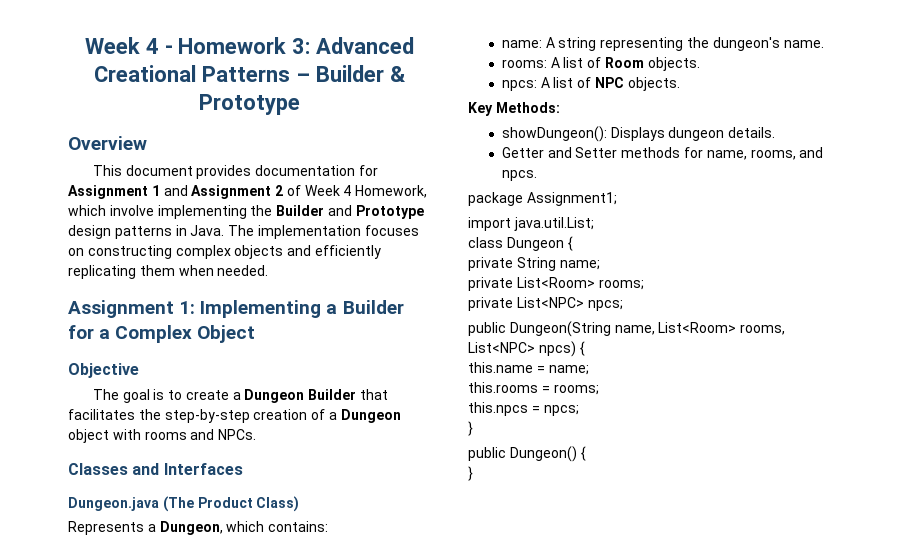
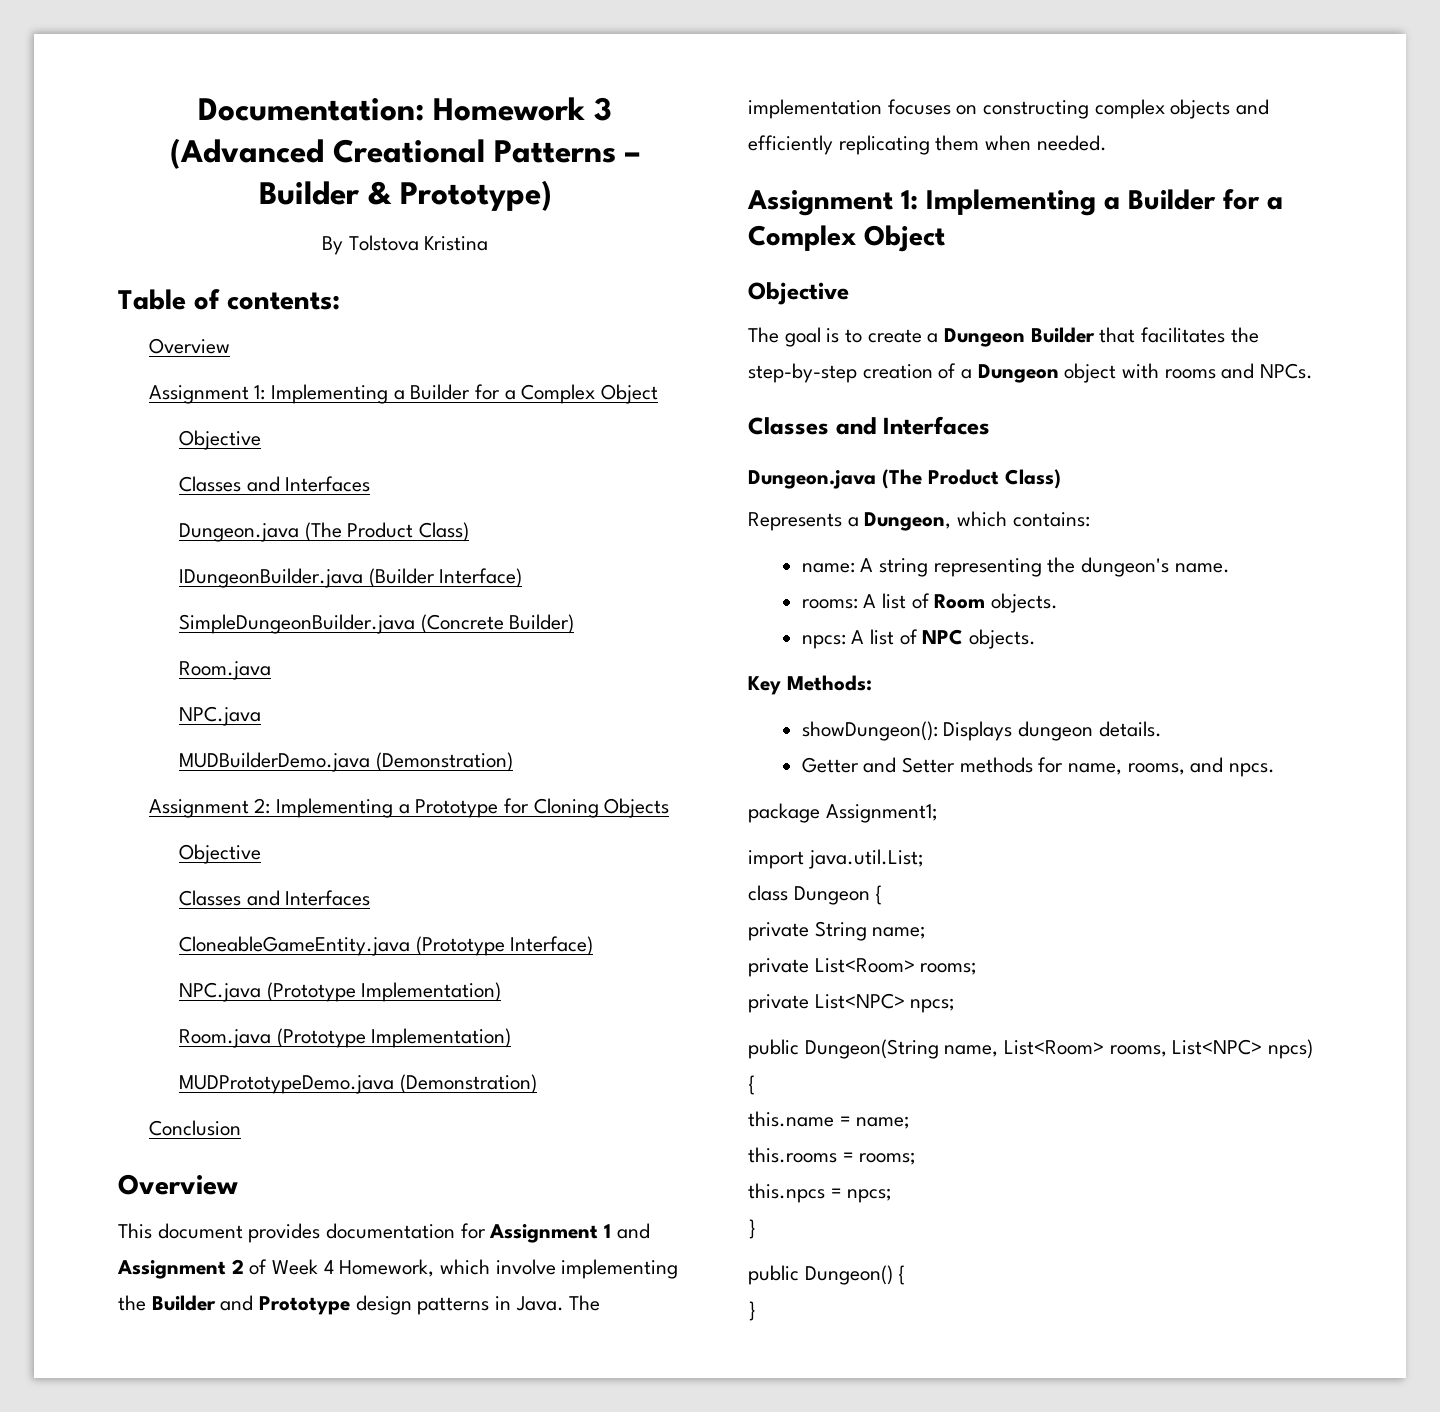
[84,37,415,54] Week 4 - Homework 3: Advanced -> [198,97,612,121] [170,138,324,169] Documentation: Homework 3 (Advanced
[199,94,300,115] Prototype -> [399,180,552,211] [321,235,489,255] [118,289,340,310] [148,338,230,354] [148,384,658,404] [179,430,262,450] [179,476,371,492] [179,522,470,542] [179,568,523,588] [179,614,575,634] [179,661,272,680] [179,706,262,726] [179,752,513,772] [148,798,670,818] [179,844,262,864] [179,890,371,906] [179,936,594,956] [179,982,502,1002] [179,1028,512,1048] [179,1074,537,1094] [148,1120,241,1136] Prototype) // By Tolstova Kristina // Table of contents: // Overview // Assignment 1: Implementing a Builder for a Complex Object // Objective // Classes and Interfaces // Dungeon.java (The Product Class) // IDungeonBuilder.java (Builder Interface) // SimpleDungeonBuilder.java (Concrete Builder) // Room.java // NPC.java // MUDBuilderDemo.java (Demonstration) // Assignment 2: Implementing a Prototype for Cloning Objects // Objective // Classes and Interfaces // CloneableGameEntity.java (Prototype Interface) // NPC.java (Prototype Implementation) // Room.java (Prototype Implementation) // MUDPrototypeDemo.java (Demonstration) // Conclusion

